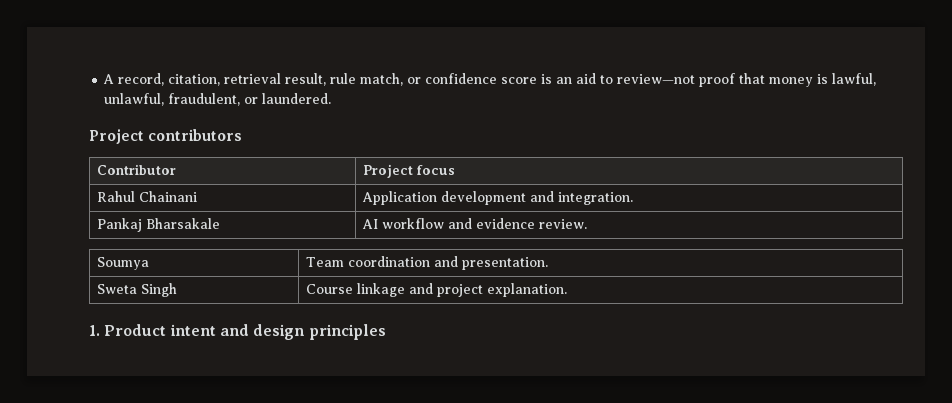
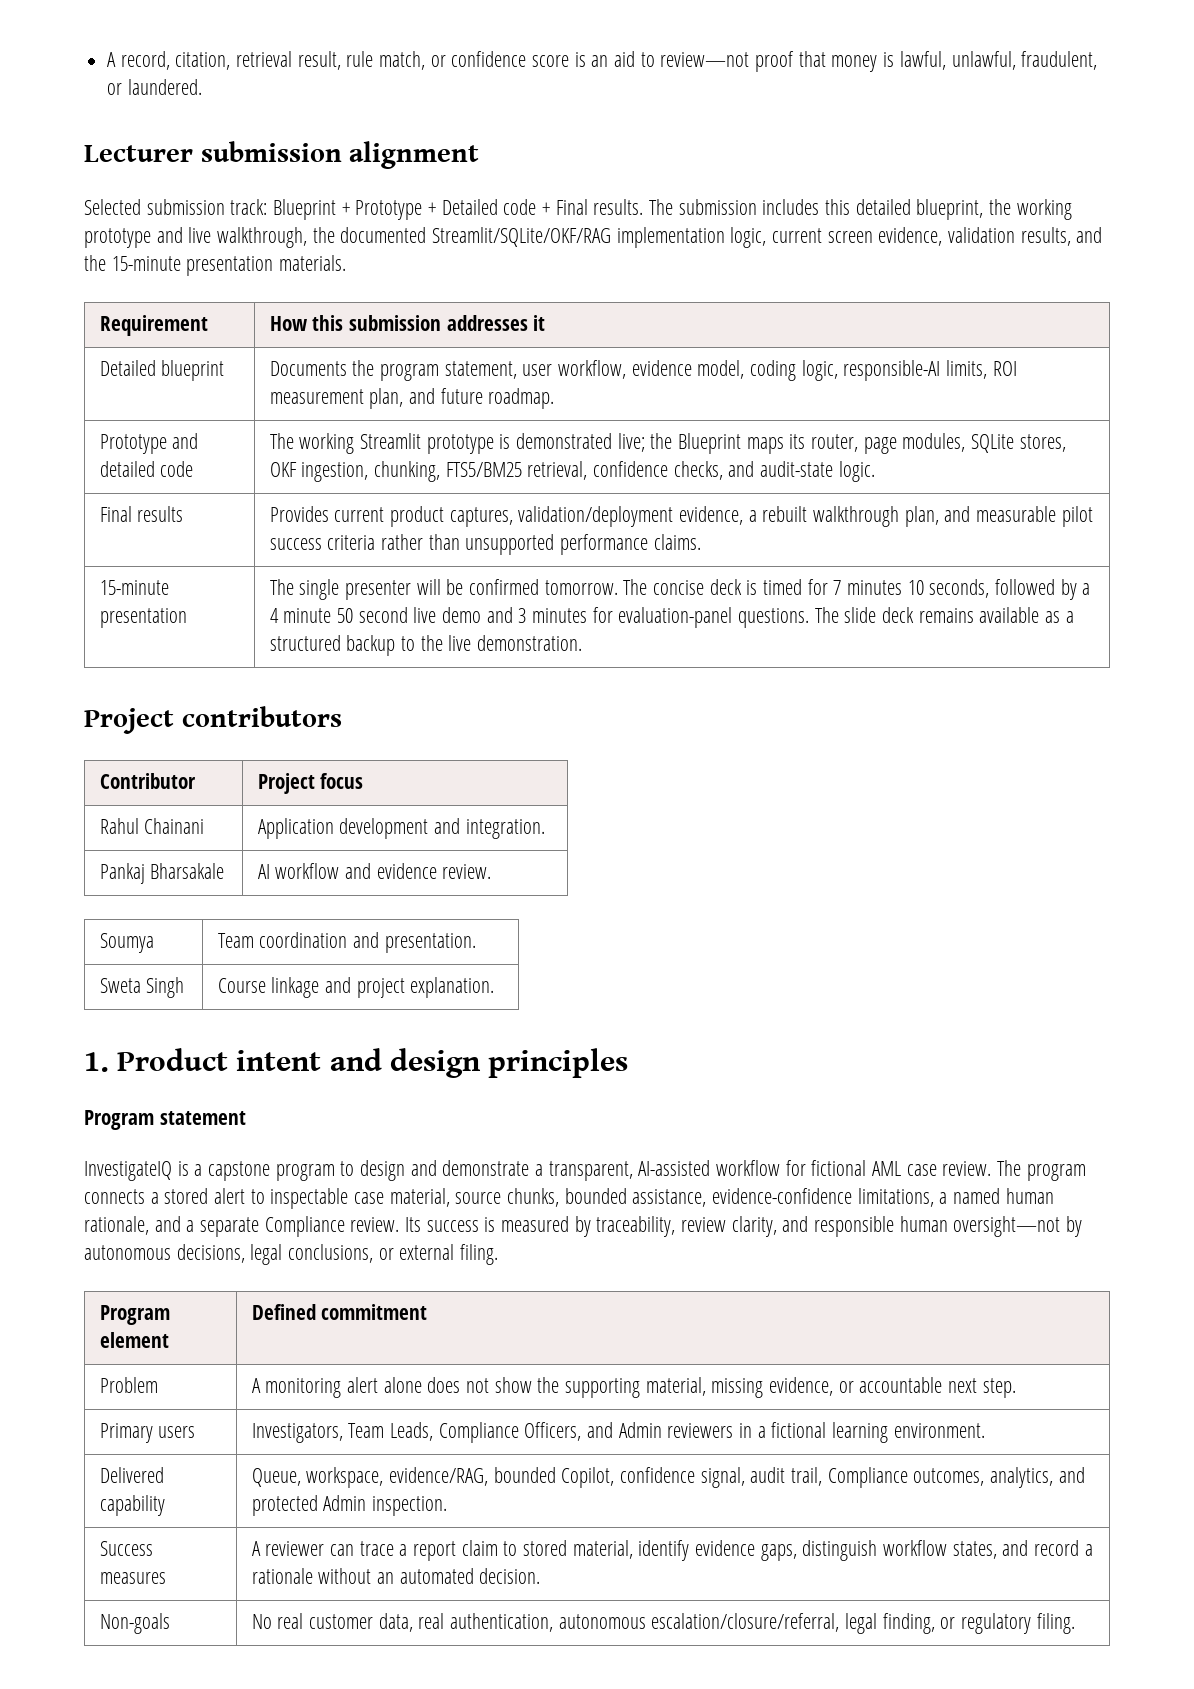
(332, 98) none -> [84,141,480,169] [84,199,1072,220] [84,227,1103,248] [84,255,347,276] [99,315,208,336] [269,315,546,331] [99,360,225,381] [269,360,1017,381] [269,388,555,409] [99,433,199,454] [99,461,194,477] [269,433,1066,454] [269,461,875,482] [99,506,184,522] [269,506,1093,527] [269,534,701,555] [99,580,169,595] [99,608,187,628] [269,579,1091,600] [269,607,1074,628] [269,635,583,656] // Lecturer submission alignment // Selected submission track: Blueprint + Prototype + Detailed code + Final results. The submission includes this detailed blueprint, the working prototype and live walkthrough, the documented Streamlit/SQLite/OKF/RAG implementation logic, current screen evidence, validation results, and the 15-minute presentation materials. // Requirement | How this submission addresses it // Detailed blueprint | Documents the program statement, user workflow, evidence model, coding logic, responsible-AI limits, ROI measurement plan, and future roadmap. // Prototype and detailed code | The working Streamlit prototype is demonstrated live; the Blueprint maps its router, page modules, SQLite stores, OKF ingestion, chunking, FTS5/BM25 retrieval, confidence checks, and audit-state logic. // Final results | Provides current product captures, validation/deployment evidence, a rebuilt walkthrough plan, and measurable pilot success criteria rather than unsupported performance claims. // 15-minute presentation | The single presenter will be confirmed tomorrow. The concise deck is timed for 7 minutes 10 seconds, followed by a 4 minute 50 second live demo and 3 minutes for evaluation-panel questions. The slide deck remains available as a structured backup to the live demonstration.
(386, 332) none -> [84,1110,246,1130] [84,1160,1086,1181] [84,1188,1054,1209] [84,1216,1083,1237] [84,1244,499,1265] [99,1305,170,1325] [99,1332,169,1348] [251,1304,428,1320] [99,1377,158,1393] [251,1377,1016,1398] [99,1423,196,1443] [251,1422,985,1443] [99,1467,164,1483] [99,1495,165,1516] [251,1467,1085,1488] [251,1495,448,1516] [99,1541,153,1556] [99,1572,166,1584] [251,1540,1093,1561] [251,1568,541,1584] [99,1613,170,1634] [251,1613,1075,1634] // Program statement // InvestigateIQ is a capstone program to design and demonstrate a transparent, AI-assisted workflow for fictional AML case review. The program connects a stored alert to inspectable case material, source chunks, bounded assistance, evidence-confidence limitations, a named human rationale, and a separate Compliance review. Its success is measured by traceability, review clarity, and responsible human oversight—not by autonomous decisions, legal conclusions, or external filing. // Program element | Defined commitment // Problem | A monitoring alert alone does not show the supporting material, missing evidence, or accountable next step. // Primary users | Investigators, Team Leads, Compliance Officers, and Admin reviewers in a fictional learning environment. // Delivered capability | Queue, workspace, evidence/RAG, bounded Copilot, confidence signal, audit trail, Compliance outcomes, analytics, and protected Admin inspection. // Success measures | A reviewer can trace a report claim to stored material, identify evidence gaps, distinguish workflow states, and record a rationale without an automated decision. // Non-goals | No real customer data, real authentication, autonomous escalation/closure/referral, legal finding, or regulatory filing.

